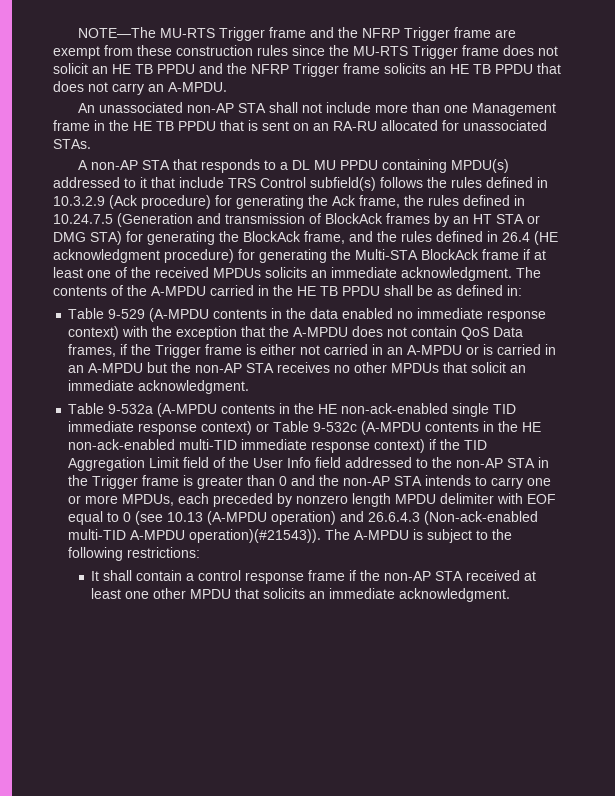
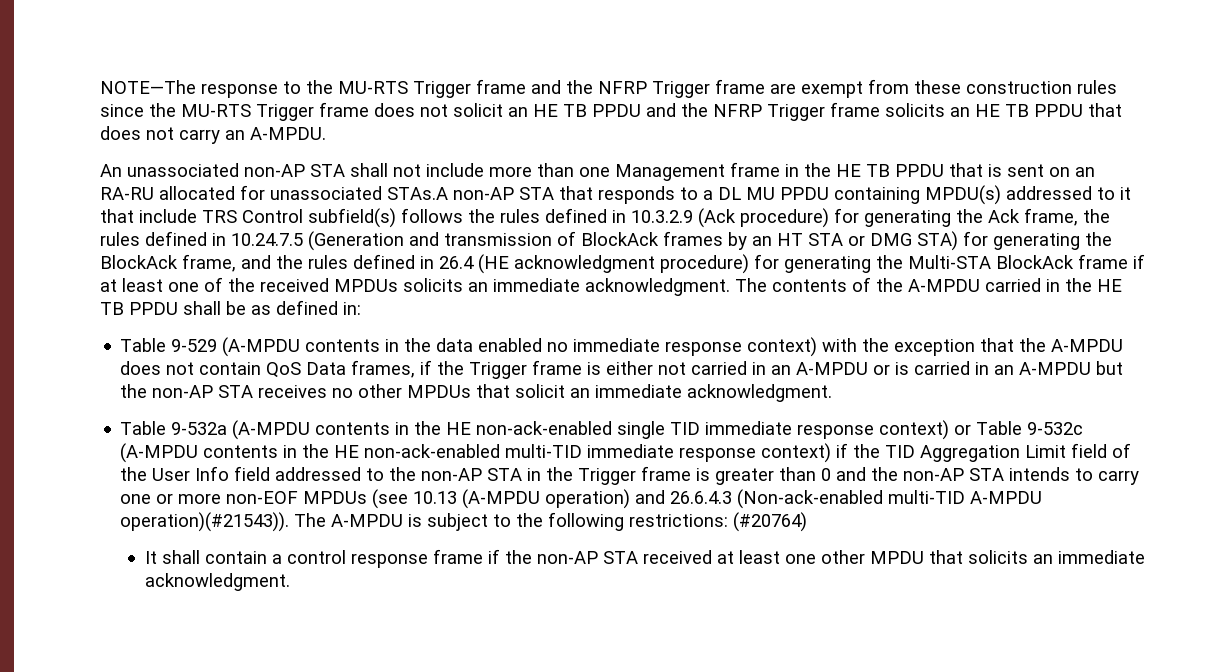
(157, 32) none -> [201,80,333,98] response to the
[53,139,91,149] [78,160,89,170] STAs. // A -> [387,187,448,200] STAs.A
[122,493,557,507] [68,511,132,525] MPDUs, each preceded by nonzero length MPDU delimiter with EOF equal to 0 -> [226,491,368,504] non-EOF MPDUs
(201, 552) none -> [733,512,808,532] (#20764)

